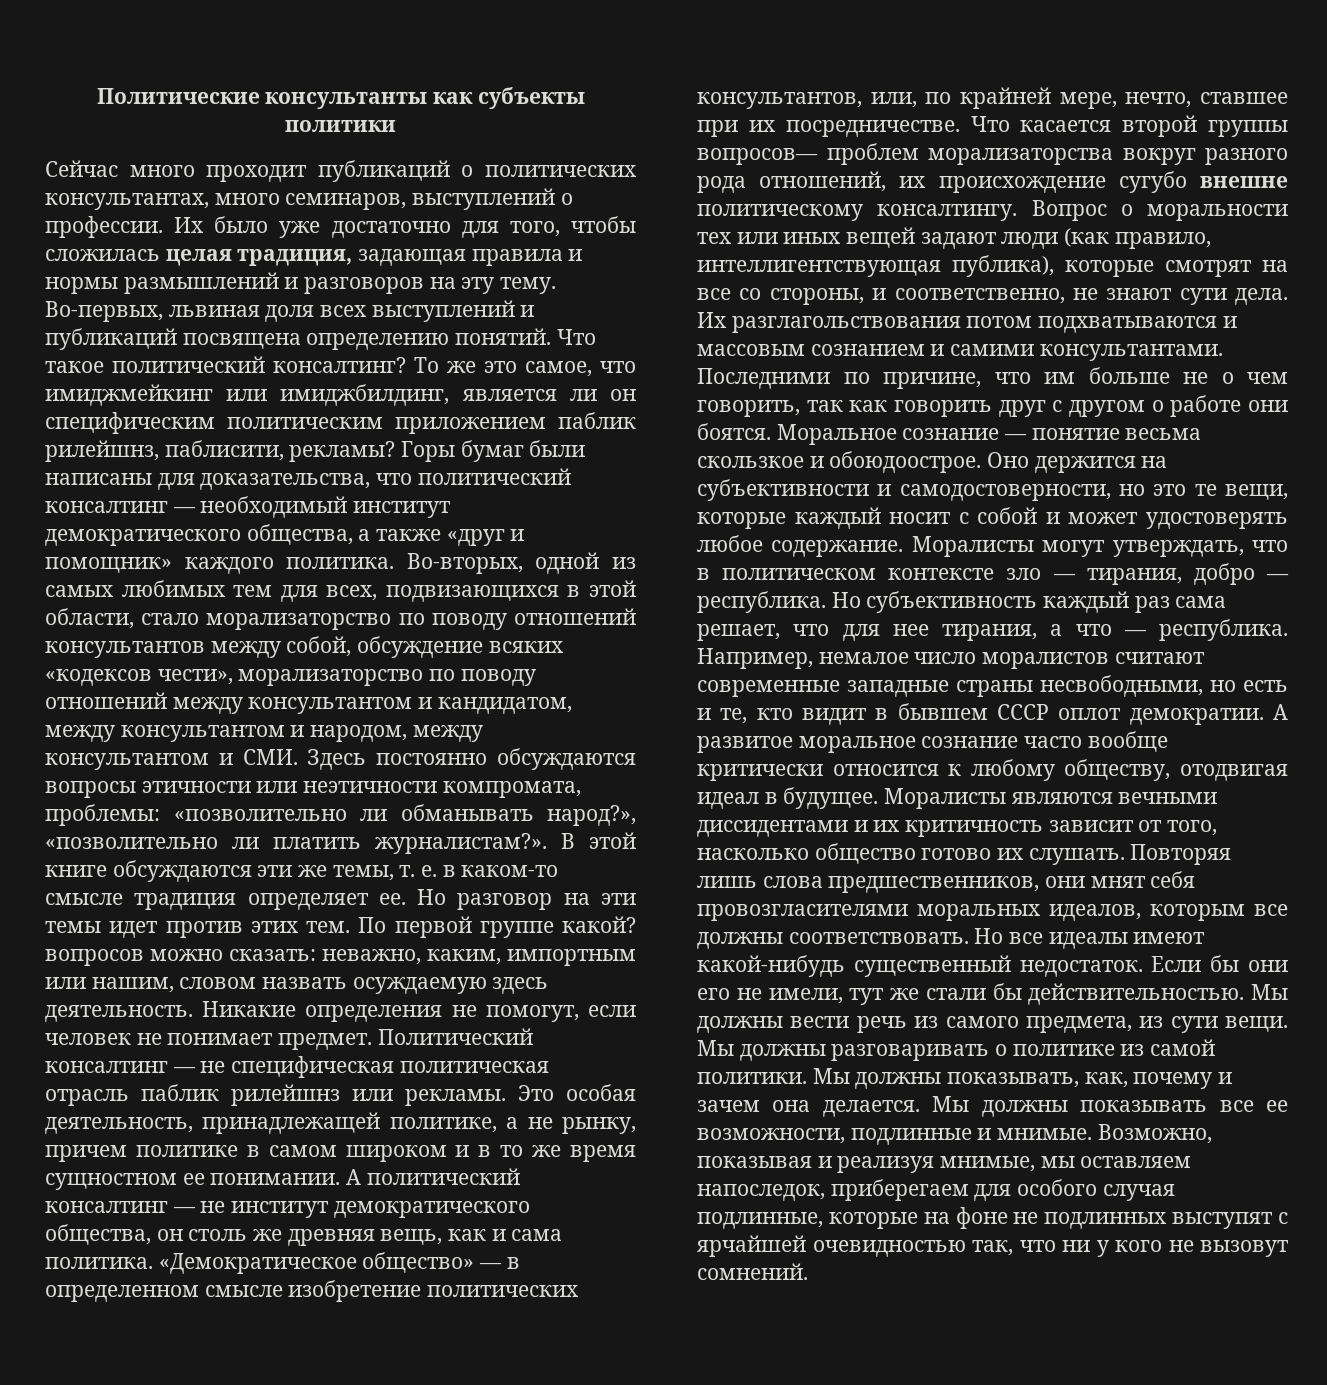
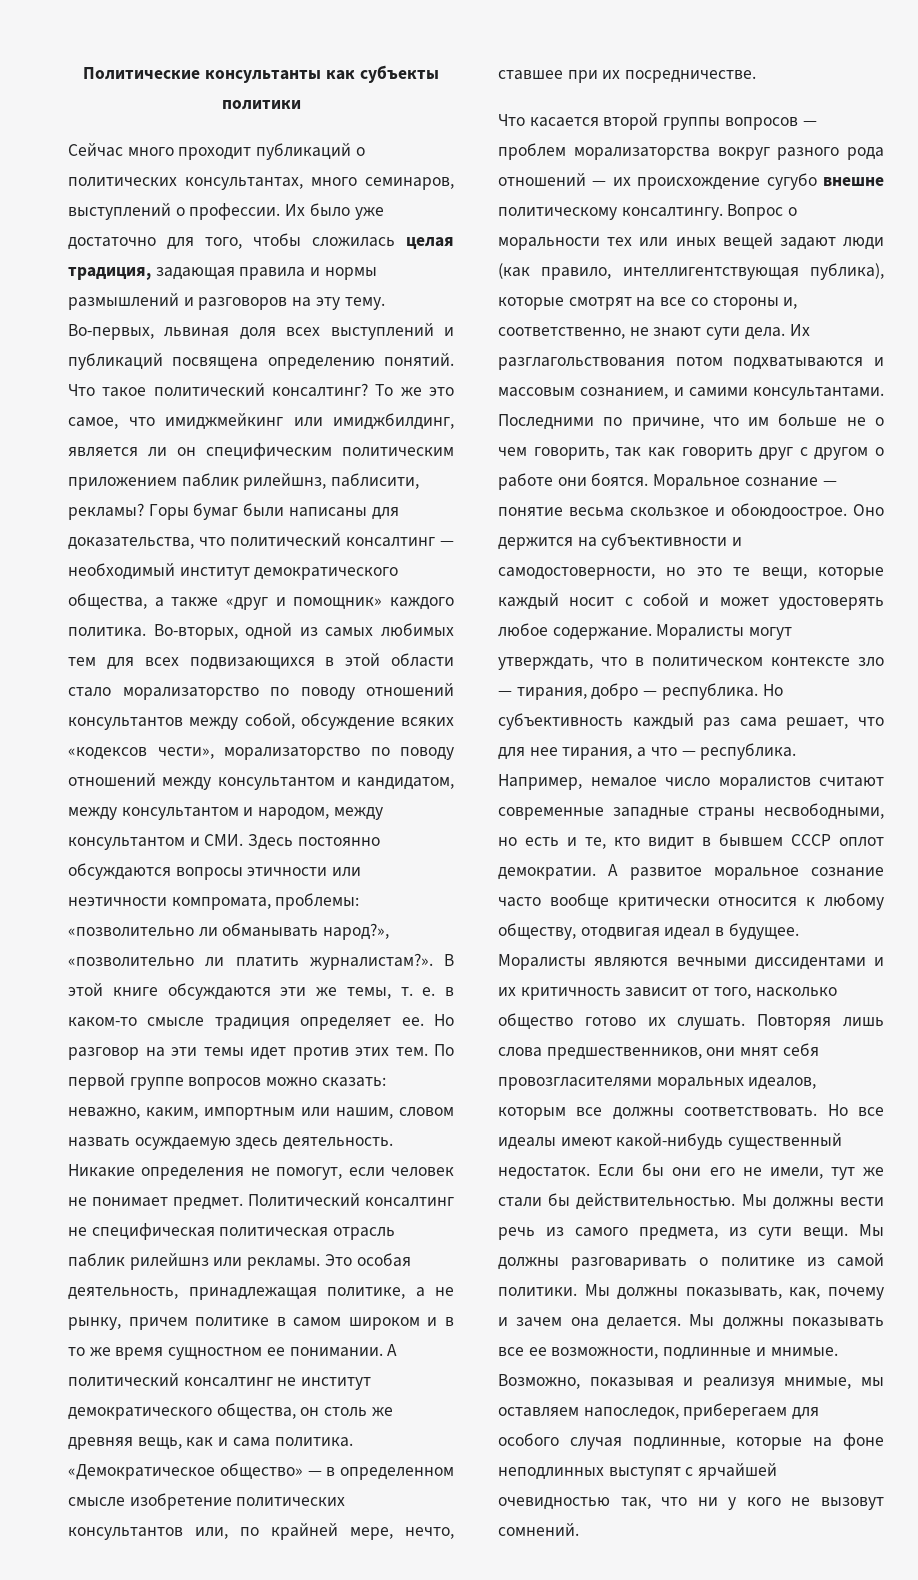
[326,585,378,601] всех, -> [144,657,179,666] всех
[45,608,134,629] области, -> [390,653,454,667] области
[562,916,636,933] какой? -> (184, 1083) none
[172,1067,196,1073] — -> (454, 1202) none
[202,1112,381,1134] принадлежащей -> [188,1287,317,1300] принадлежащая
[172,1207,196,1213] — -> (273, 1382) none
[697,92,862,109] консультантов, -> [68,1527,183,1540] консультантов
(960, 128) none -> (757, 76) //
[697,148,818,165] вопросов— -> [724,117,817,130] вопросов —
[759,171,887,192] отношений, -> [498,173,607,186] отношений —
[769,288,887,305] стороны, и -> [712,297,798,310] стороны и,
[810,344,925,356] сознанием -> [580,387,669,399] сознанием,
[1013,1212,1168,1229] не подлинных -> [498,1467,604,1480] неподлинных

